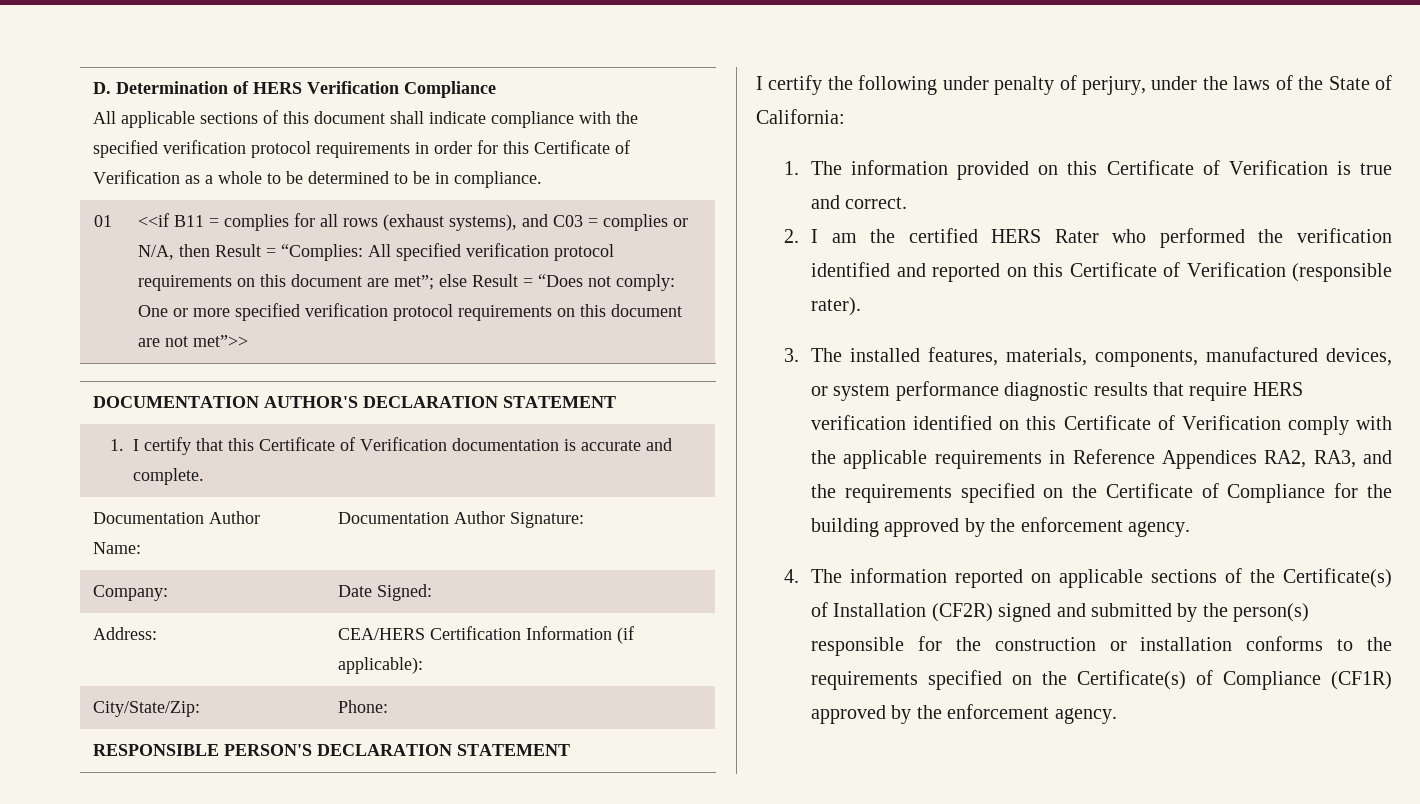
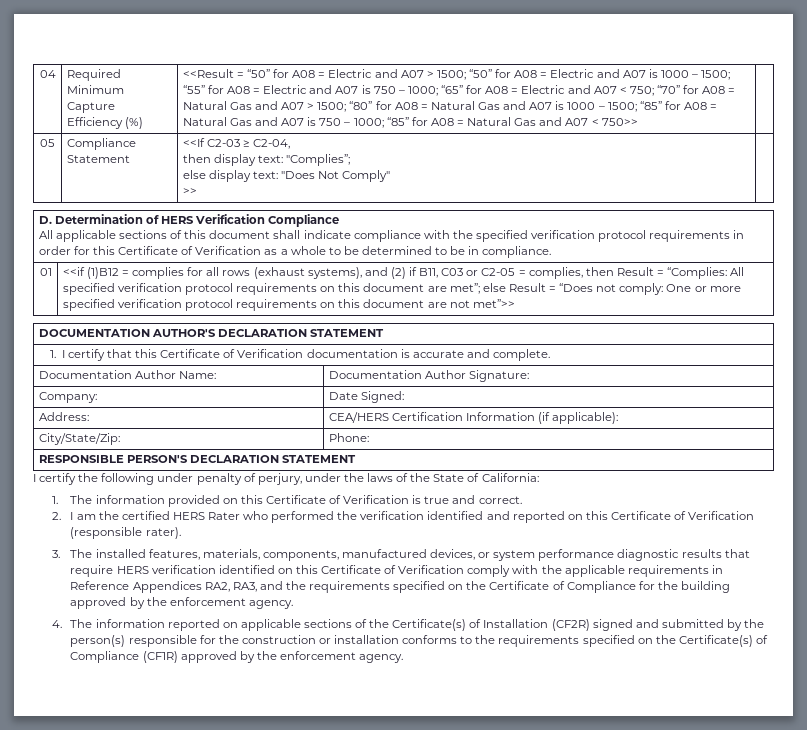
(93, 88) none -> [39,70,56,78] [66,69,121,81] [66,85,124,94] [66,102,115,113] [66,117,143,129] [182,69,731,80] [182,85,736,96] [182,101,718,112] [182,117,638,128] [40,139,55,147] [66,138,136,150] [66,155,130,163] [182,138,291,149] [182,154,351,166] [182,170,391,182] [182,188,197,195] 04 | Required Minimum Capture Efficiency (%) | <<Result = “50” for A08 = Electric and A07 > 1500; “50” for A08 = Electric and A07 is 1000 – 1500; “55” for A08 = Electric and A07 is 750 – 1000; “65” for A08 = Electric and A07 < 750; “70” for A08 = Natural Gas and A07 > 1500; “80” for A08 = Natural Gas and A07 is 1000 – 1500; “85” for A08 = Natural Gas and A07 is 750 – 1000; “85” for A08 = Natural Gas and A07 < 750>> | // 05 | Compliance Statement | <<If C2-03 ≥ C2-04, // then display text: "Complies”; // else display text: "Does Not Comply" // >> | //
[174,215,205,227] B11 -> [86,267,119,279] (1)B12
[553,214,689,231] [138,245,175,260] C03 = complies or N/A, -> [390,267,583,279] (2) if B11, C03 or C2-05 = complies,

